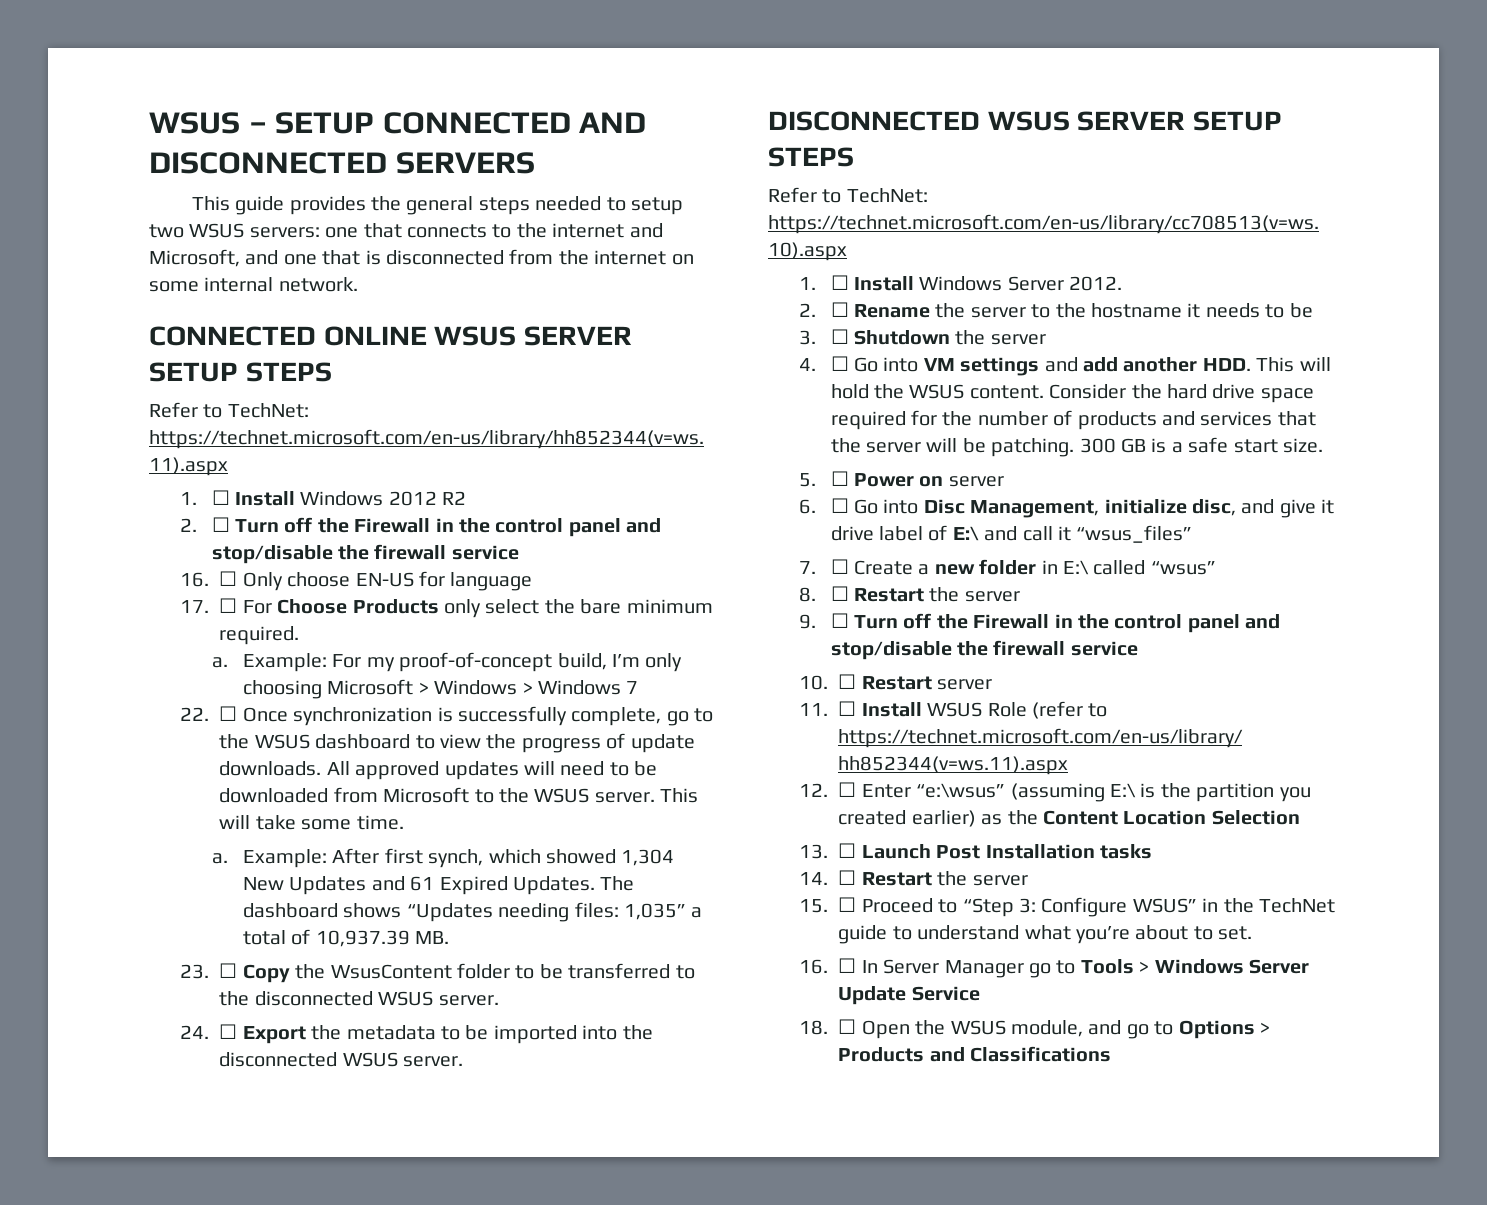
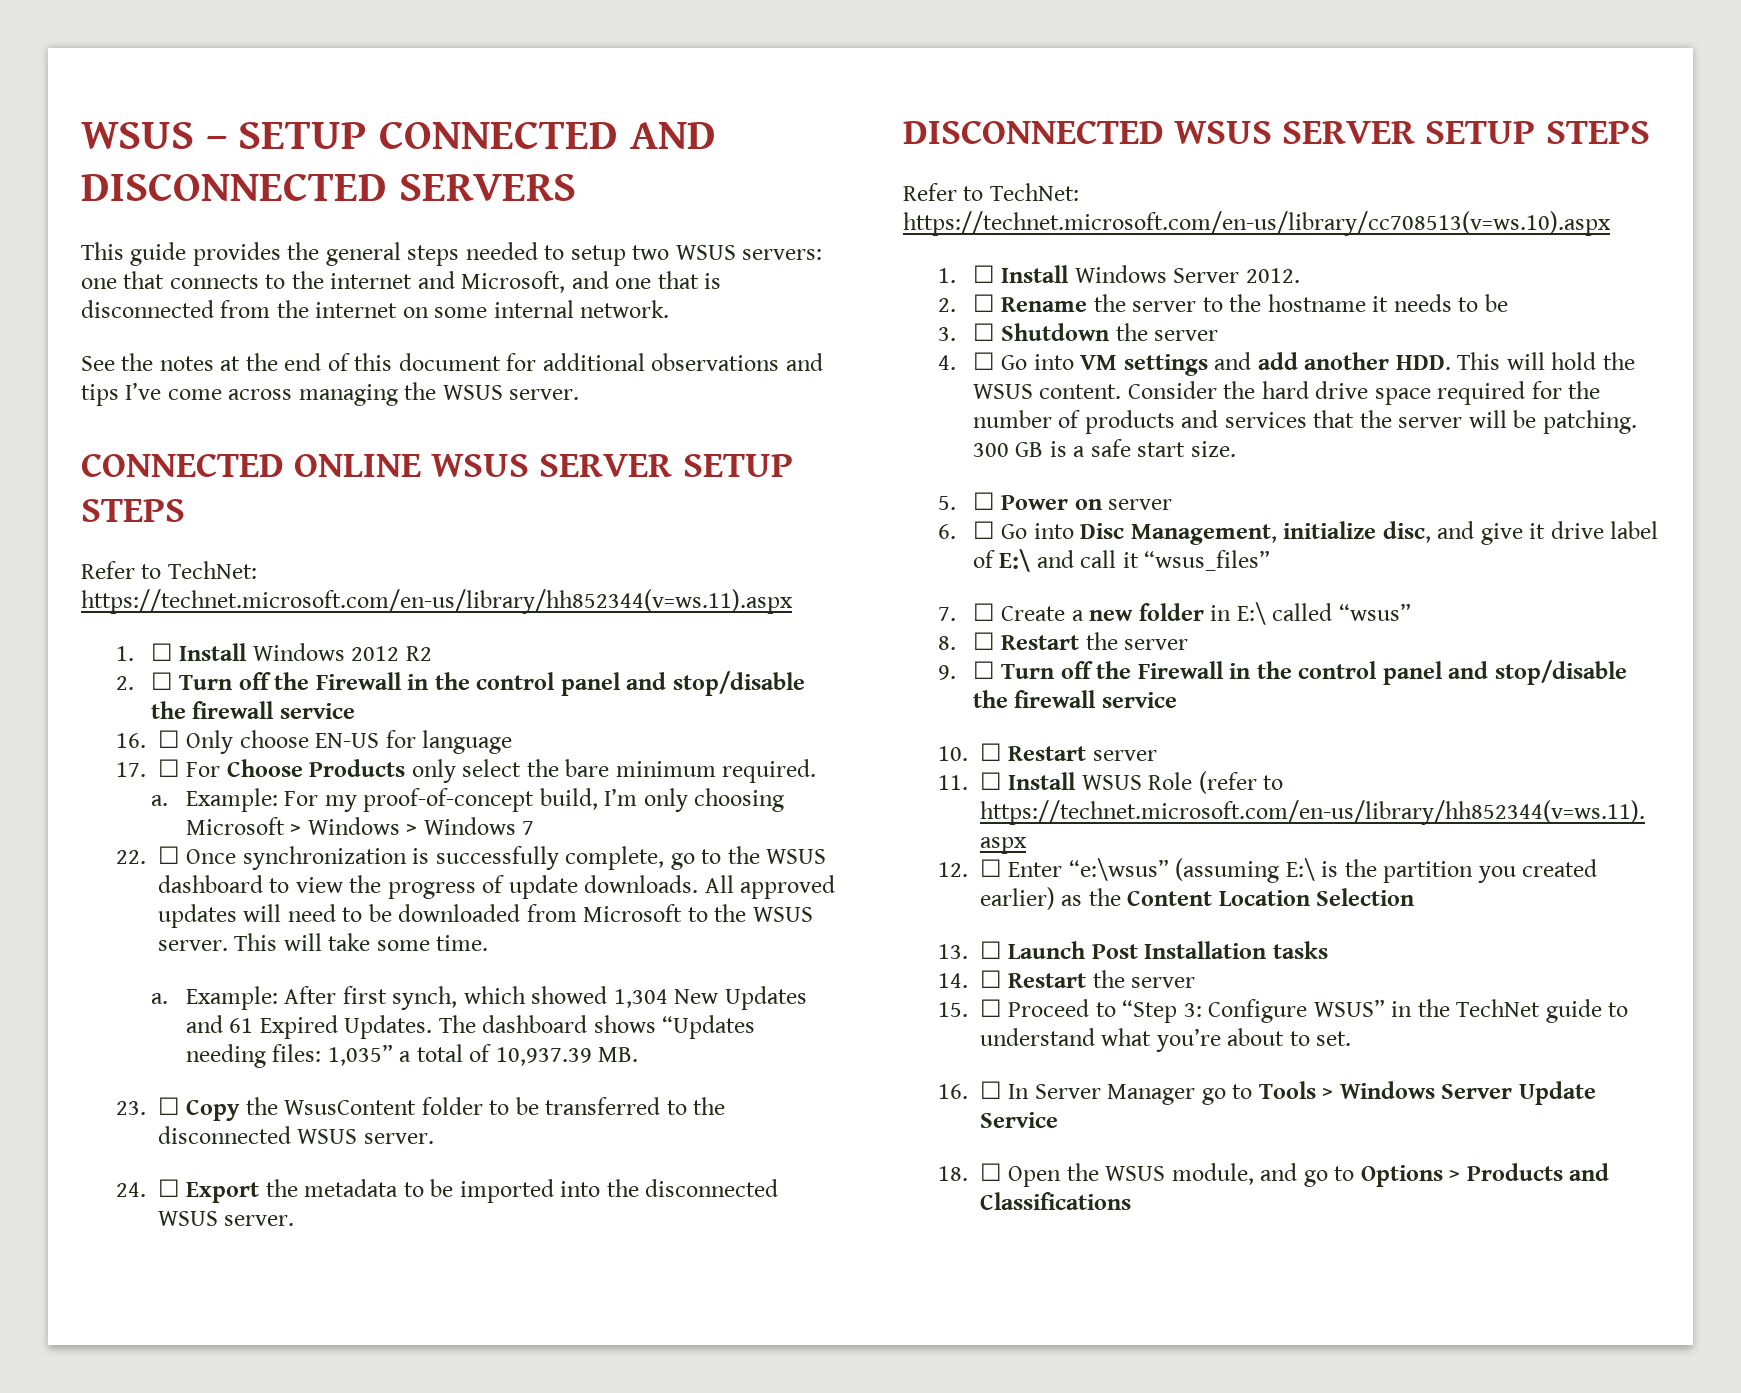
(358, 284) none -> [81,353,823,371] [81,382,580,406] // See the notes at the end of this document for additional observations and tips I’ve come across managing the WSUS server.

